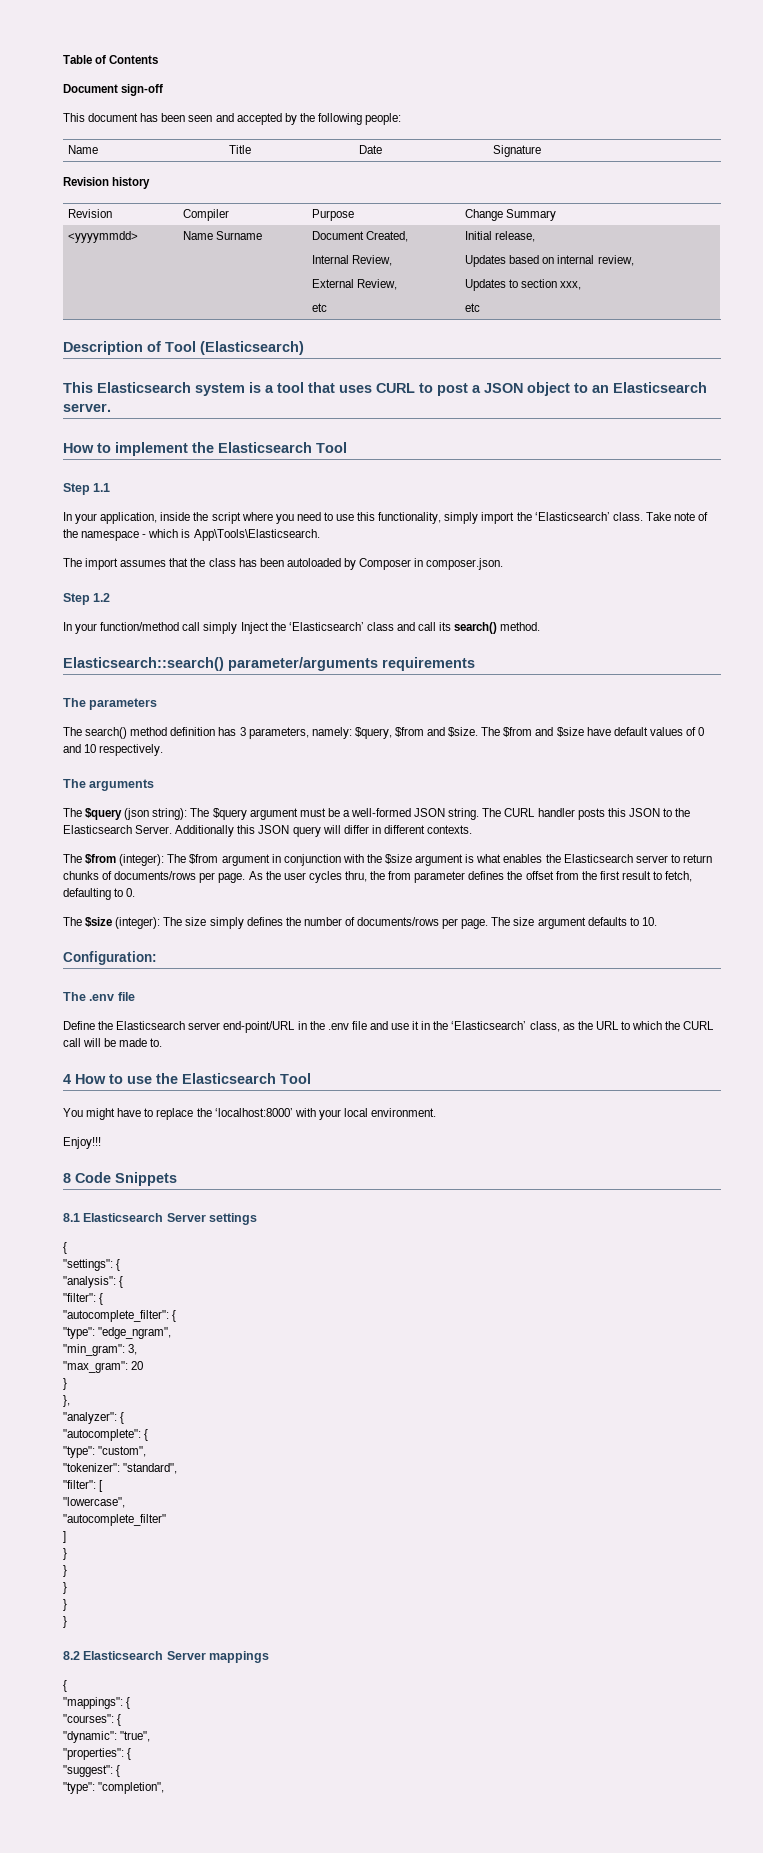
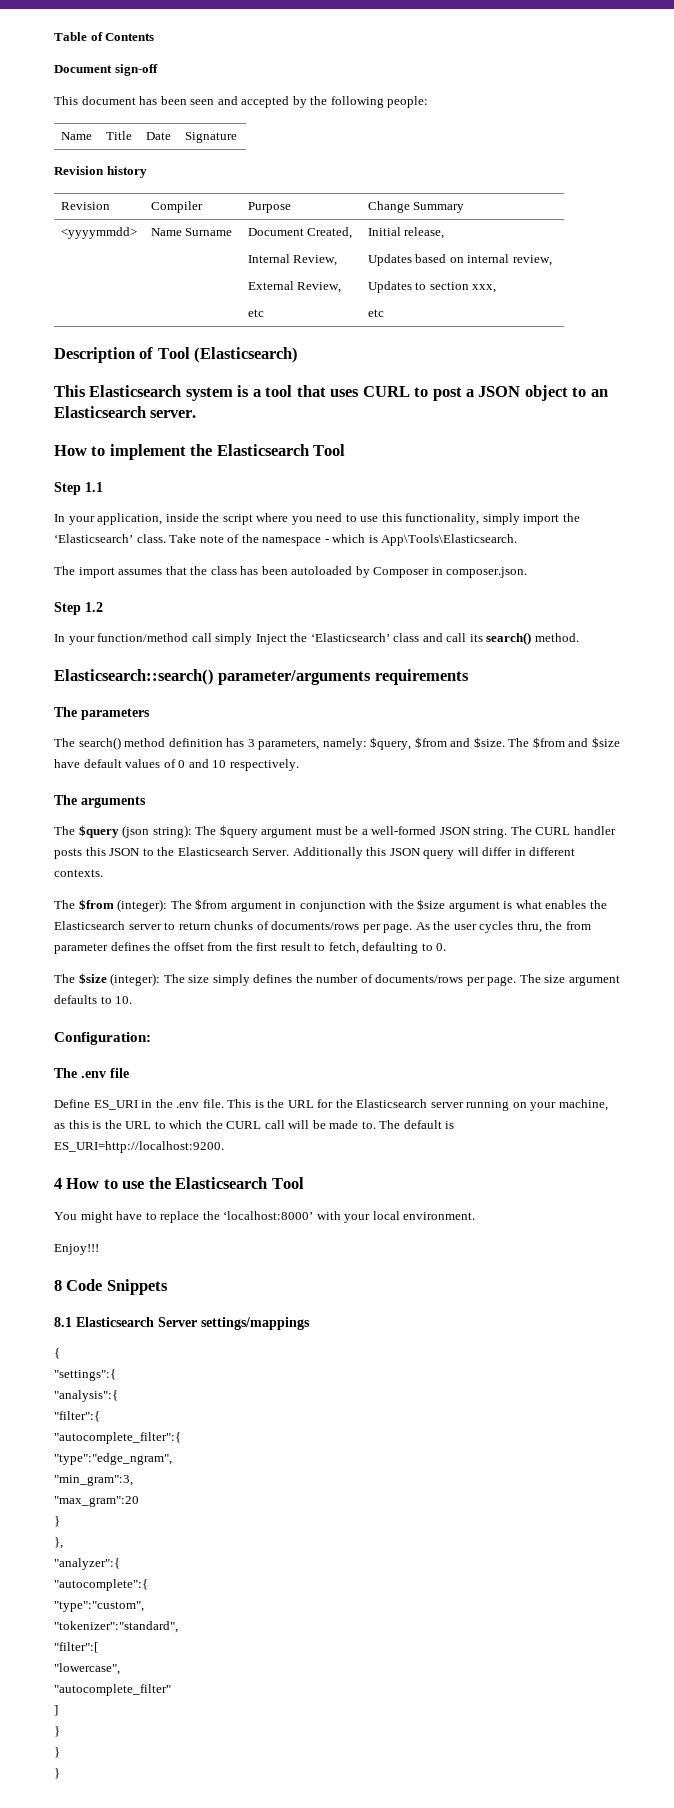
[98,1021,575,1033] the Elasticsearch server end-point/URL in the .env file and use it in the ‘Elasticsearch’ class, as -> [93,1099,608,1111] [54,1120,102,1129] ES_URI in the .env file. This is the URL for the Elasticsearch server running on your machine, as this is
(163, 1042) none -> [379,1120,455,1129] [54,1141,224,1153] The default is ES_URI=http://localhost:9200.
[209,1213,258,1225] [63,1242,67,1254] [63,1259,121,1271] [63,1276,124,1288] [63,1293,104,1305] [63,1310,177,1322] [63,1327,172,1339] [63,1344,138,1356] [63,1361,144,1373] [63,1378,67,1390] [63,1395,70,1407] [63,1412,125,1424] [63,1429,149,1441] [63,1446,147,1458] [63,1463,178,1474] [63,1480,104,1492] settings // { // "settings": { // "analysis": { // "filter": { // "autocomplete_filter": { // "type": "edge_ngram", // "min_gram": 3, // "max_gram": 20 // } // }, // "analyzer": { // "autocomplete": { // "type": "custom", // "tokenizer": "standard", // "filter": [ -> [201,1317,310,1330] [54,1348,60,1359] [54,1369,116,1381] [54,1390,118,1402] [54,1411,100,1422] [54,1432,181,1444] [54,1453,172,1465] [54,1475,133,1486] [54,1496,139,1507] [54,1516,60,1527] [54,1537,63,1549] [54,1558,120,1570] [54,1579,148,1591] [54,1601,144,1612] [54,1621,178,1633] [54,1642,98,1653] settings/mappings // { // "settings":{ // "analysis":{ // "filter":{ // "autocomplete_filter":{ // "type":"edge_ngram", // "min_gram":3, // "max_gram":20 // } // }, // "analyzer":{ // "autocomplete":{ // "type":"custom", // "tokenizer":"standard", // "filter":[
[63,1599,67,1611] [63,1616,67,1628] [63,1651,270,1663] [63,1680,67,1692] [63,1697,131,1709] [63,1714,122,1726] [63,1731,151,1743] [63,1748,132,1760] [63,1765,121,1777] [63,1782,165,1794] // } // } // 8.2 Elasticsearch Server mappings // { // "mappings": { // "courses": { // "dynamic": "true", // "properties": { // "suggest": { // "type": "completion", -> (60, 1773) none

